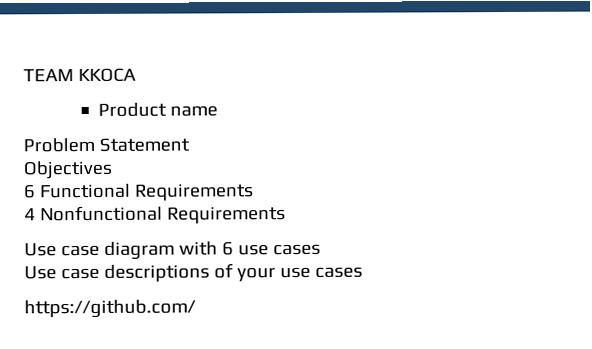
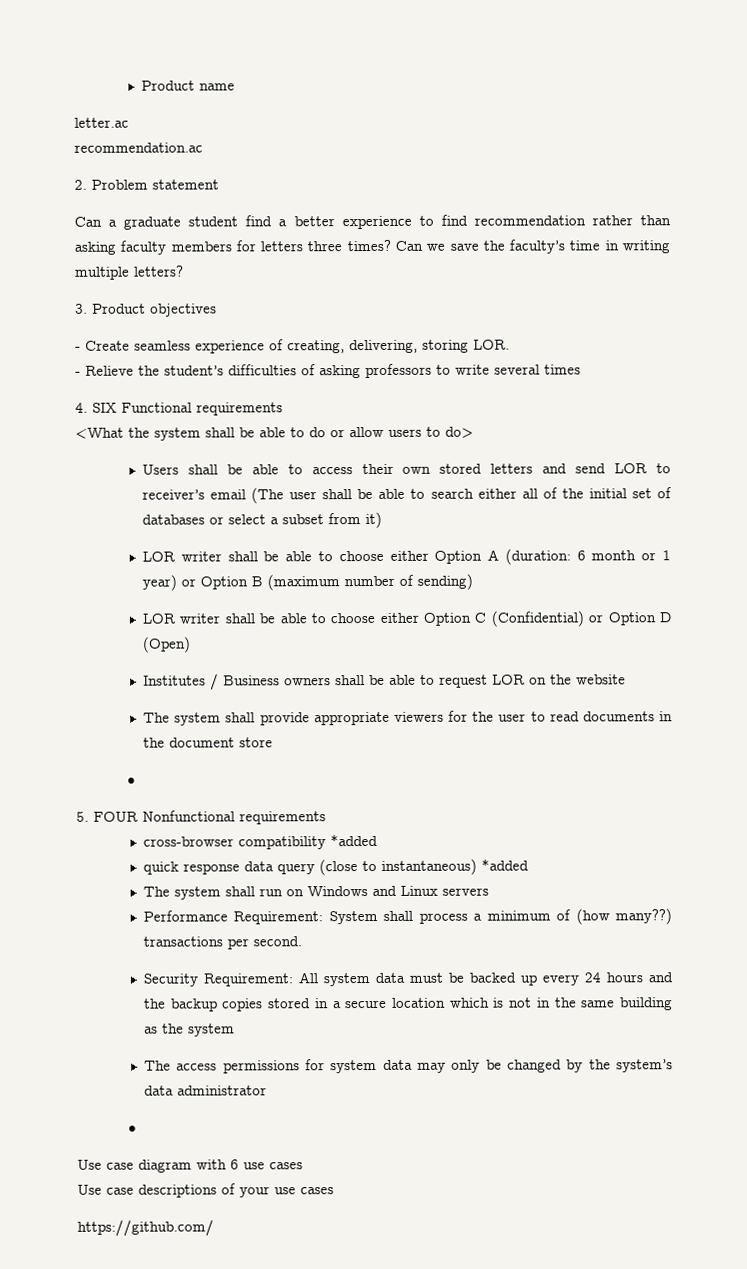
[23,67,136,83] TEAM KKOCA // -> (141, 85) none
[23,137,190,153] [23,160,113,180] [24,183,254,201] [24,205,286,224] Problem Statement // Objectives // 6 Functional Requirements // 4 Nonfunctional Requirements -> [74,117,129,128] [74,142,203,153] [74,179,219,190] [74,214,671,230] [74,239,670,255] [74,265,183,280] [75,303,217,317] [75,339,510,354] [75,363,581,379] [75,402,283,416] [75,426,474,441] [142,463,671,475] [142,487,673,504] [142,511,383,529] [142,548,671,565] [142,573,474,591] [142,610,671,627] [143,636,192,653] [143,673,627,691] [143,710,673,726] [143,737,274,748] [127,777,137,785] [76,810,326,825] [143,833,379,850] [143,858,530,876] [143,885,490,900] [143,908,672,925] [143,936,303,950] [143,972,673,987] [144,997,673,1012] [144,1023,236,1037] [144,1059,673,1074] [144,1085,268,1096] [128,1125,138,1133] letter.ac // recommendation.ac // 2. Problem statement // Can a graduate student find a better experience to find recommendation rather than asking faculty members for letters three times? Can we save the faculty’s time in writing multiple letters? // 3. Product objectives // - Create seamless experience of creating, delivering, storing LOR. // - Relieve the student’s difficulties of asking professors to write several times // 4. SIX Functional requirements // <What the system shall be able to do or allow users to do> // Users shall be able to access their own stored letters and send LOR to receiver’s email (The user shall be able to search either all of the initial set of databases or select a subset from it) // LOR writer shall be able to choose either Option A (duration: 6 month or 1 year) or Option B (maximum number of sending) // LOR writer shall be able to choose either Option C (Confidential) or Option D (Open) // Institutes / Business owners shall be able to request LOR on the website // The system shall provide appropriate viewers for the user to read documents in the document store // • // 5. FOUR Nonfunctional requirements // cross-browser compatibility *added // quick response data query (close to instantaneous) *added // The system shall run on Windows and Linux servers // Performance Requirement: System shall process a minimum of (how many??) transactions per second. // Security Requirement: All system data must be backed up every 24 hours and the backup copies stored in a secure location which is not in the same building as the system // The access permissions for system data may only be changed by the system’s data administrator // •

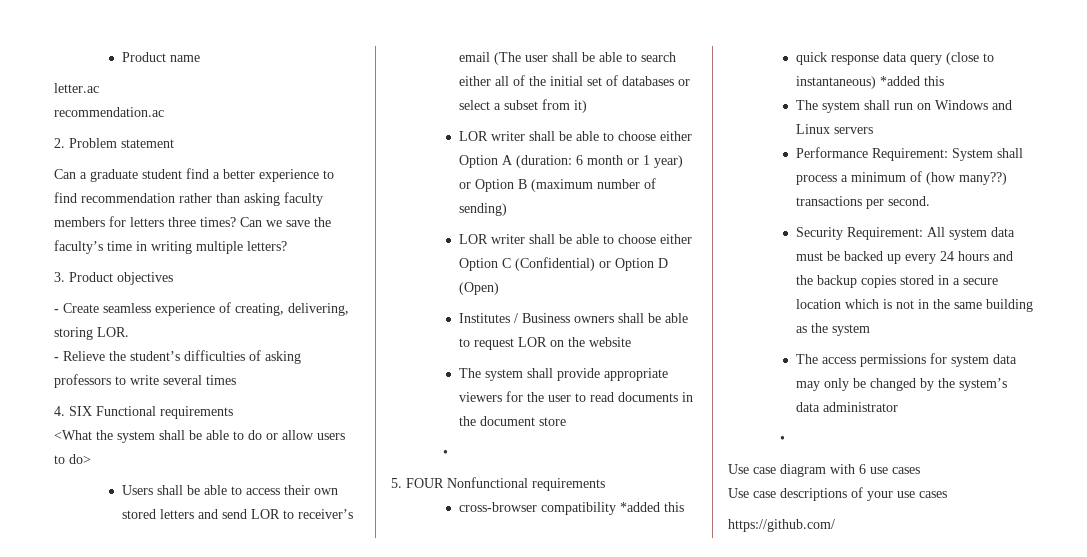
(379, 840) none -> [663,502,684,512] this
(530, 864) none -> [923,76,944,86] this

